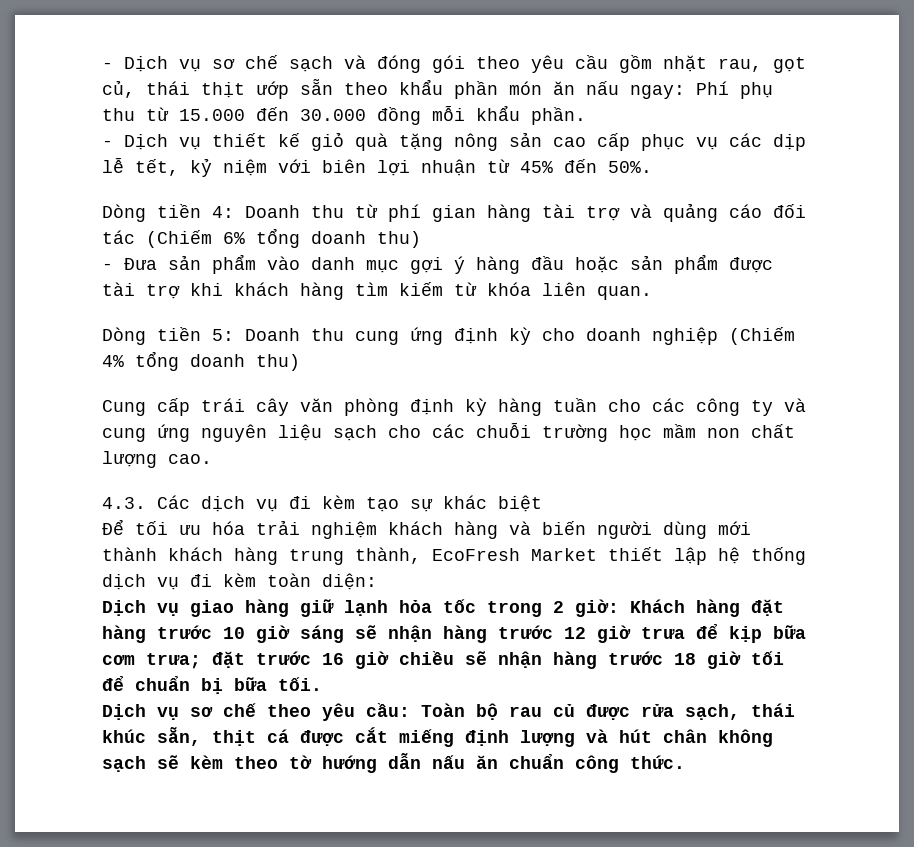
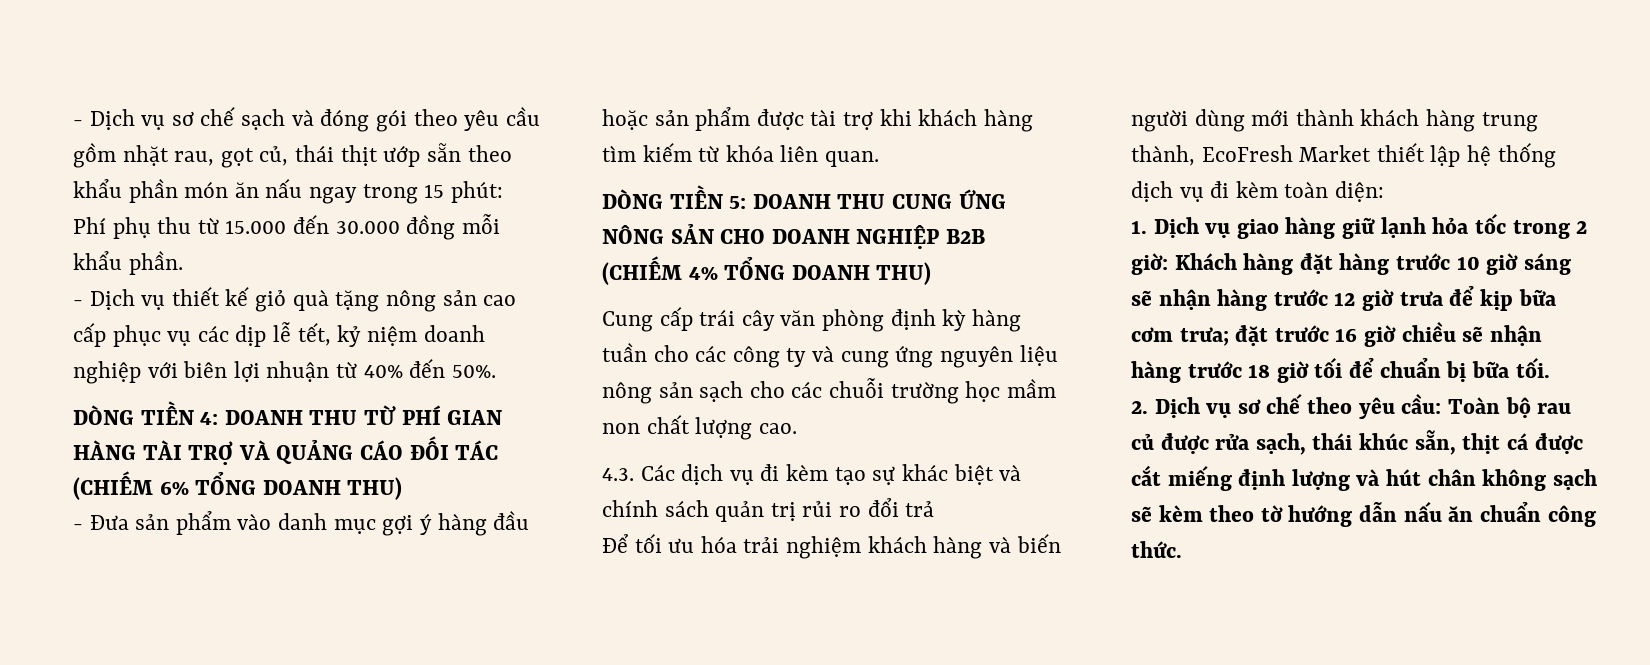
[630,85,685,99] ngay: -> [309,181,503,204] ngay trong 15 phút:
(267, 167) none -> [423,325,485,342] [73,361,141,384] doanh nghiệp
[520,161,553,173] 45% -> [363,365,403,378] 40%
[102,203,806,222] [102,228,421,248] Dòng tiền 4: Doanh thu từ phí gian hàng tài trợ và quảng cáo đối tác (Chiếm 6% tổng doanh thu) -> [73,401,503,425] [73,436,499,465] [73,471,403,500] DÒNG TIỀN 4: DOANH THU TỪ PHÍ GIAN HÀNG TÀI TRỢ VÀ QUẢNG CÁO ĐỐI TÁC (CHIẾM 6% TỔNG DOANH THU)
[102,327,795,345] [102,351,300,371] Dòng tiền 5: Doanh thu cung ứng định kỳ cho doanh nghiệp (Chiếm 4% tổng doanh thu) -> [602,185,1006,209] [602,223,986,249] [602,256,932,285] DÒNG TIỀN 5: DOANH THU CUNG ỨNG NÔNG SẢN CHO DOANH NGHIỆP B2B (CHIẾM 4% TỔNG DOANH THU)
(322, 432) none -> [602,382,693,404] nông sản
(542, 503) none -> [999,464,1022,481] [602,498,935,522] và chính sách quản trị rủi ro đổi trả
(377, 581) none -> [1131,221,1147,234] 1.
(322, 684) none -> [1131,401,1148,414] 2.

